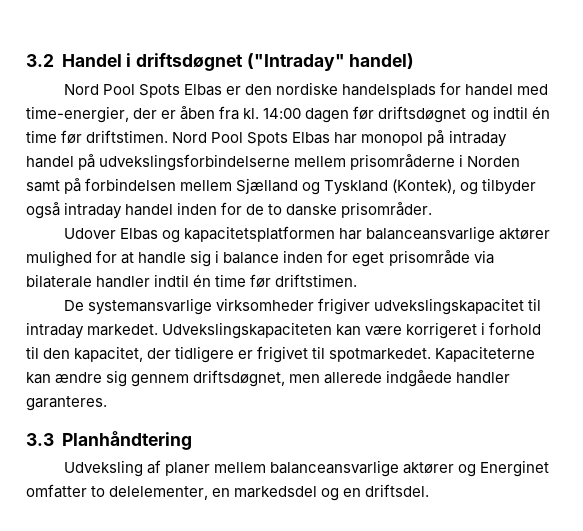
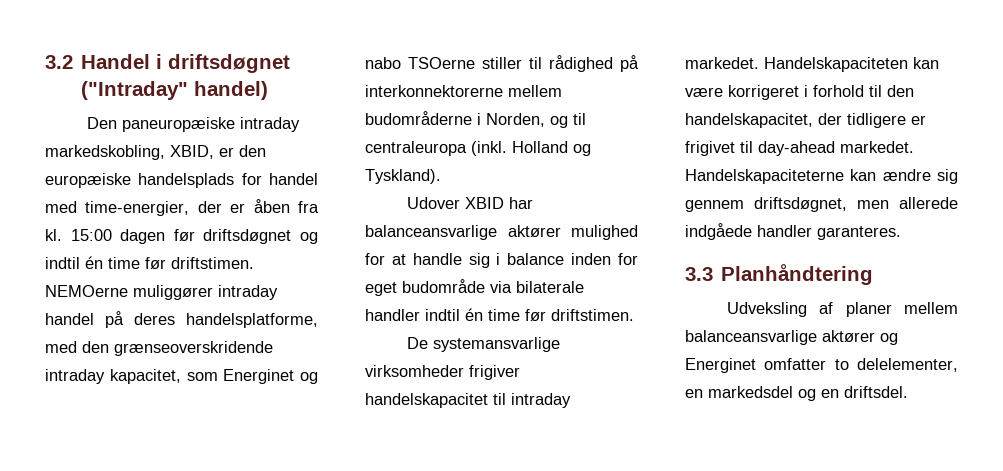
[63,84,222,98] Nord Pool Spots Elbas -> [87,117,301,132] [45,145,214,160] Den paneuropæiske intraday markedskobling, XBID,
[275,82,338,95] nordiske -> [45,173,131,188] europæiske
[263,108,302,119] 14:00 -> [70,229,112,241] 15:00
[172,130,507,147] [26,154,521,171] [26,178,537,195] [26,202,433,219] [63,226,335,243] Nord Pool Spots Elbas har monopol på intraday handel på udvekslingsforbindelserne mellem prisområderne i Norden samt på forbindelsen mellem Sjælland og Tyskland (Kontek), og tilbyder også intraday handel inden for de to danske prisområder. // Udover Elbas og kapacitetsplatformen -> [45,285,278,300] [45,311,318,328] [45,341,273,356] [45,369,318,384] [365,55,639,72] [365,85,562,97] [365,111,586,128] [365,141,591,156] [365,169,441,184] [407,197,505,209] NEMOerne muliggører intraday handel på deres handelsplatforme, med den grænseoverskridende intraday kapacitet, som Energinet og nabo TSOerne stiller til rådighed på interkonnektorerne mellem budområderne i Norden, og til centraleuropa (inkl. Holland og Tyskland). // Udover XBID
[388,250,470,266] prisområde -> [402,279,485,293] budområde
[373,298,524,315] udvekslingskapacitet -> [365,393,488,408] handelskapacitet
[162,322,333,339] Udvekslingskapaciteten -> [764,57,908,72] Handelskapaciteten
[74,346,144,362] kapacitet, -> [685,113,813,128] handelskapacitet,
[329,346,536,362] spotmarkedet. Kapaciteterne -> [758,141,914,156] [685,169,844,184] day-ahead markedet. Handelskapaciteterne

